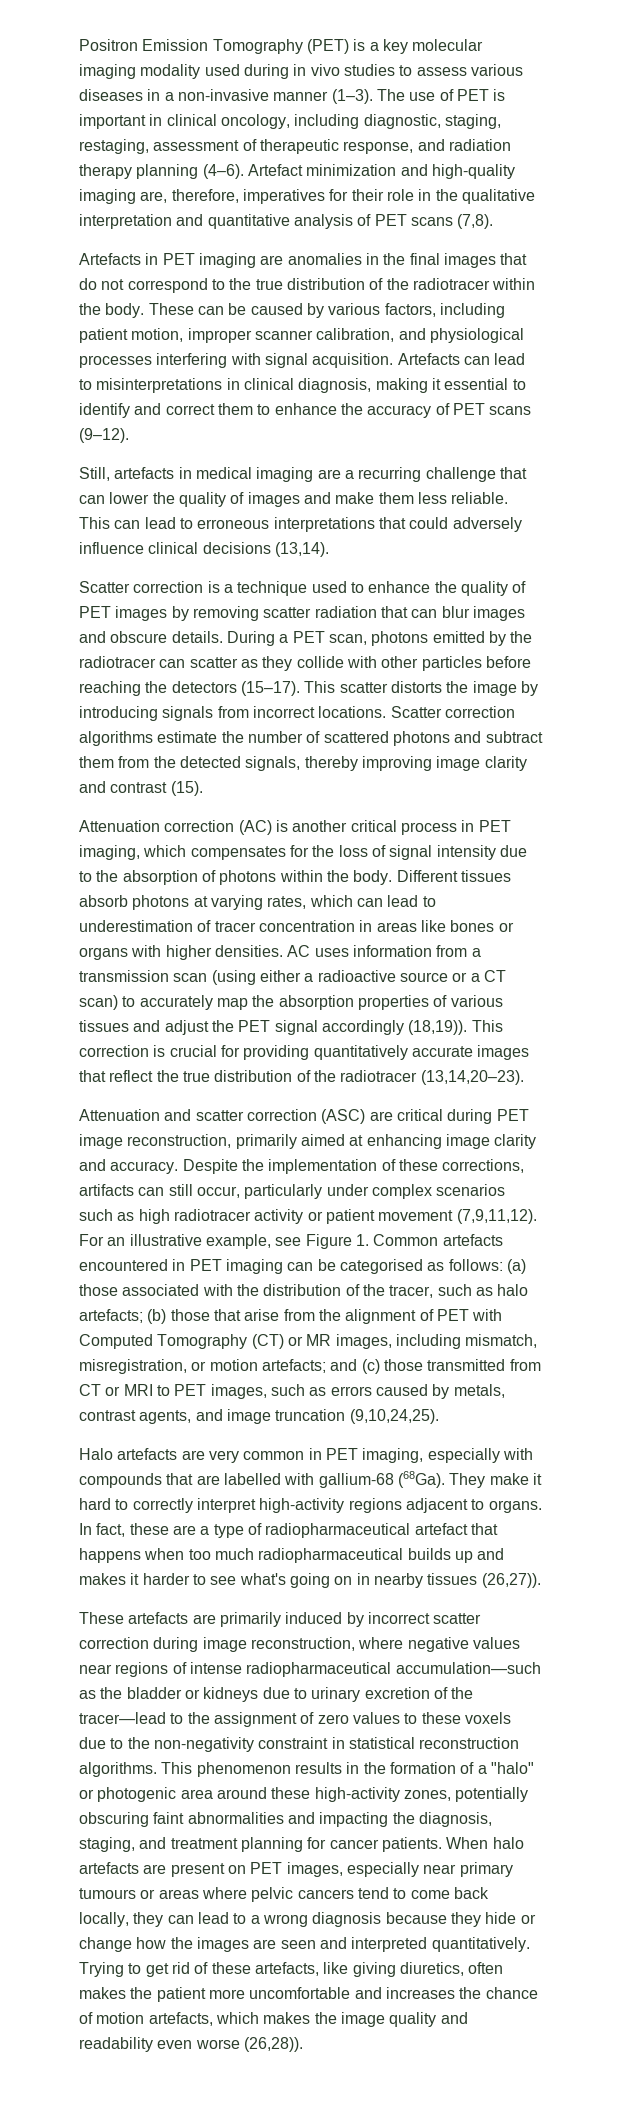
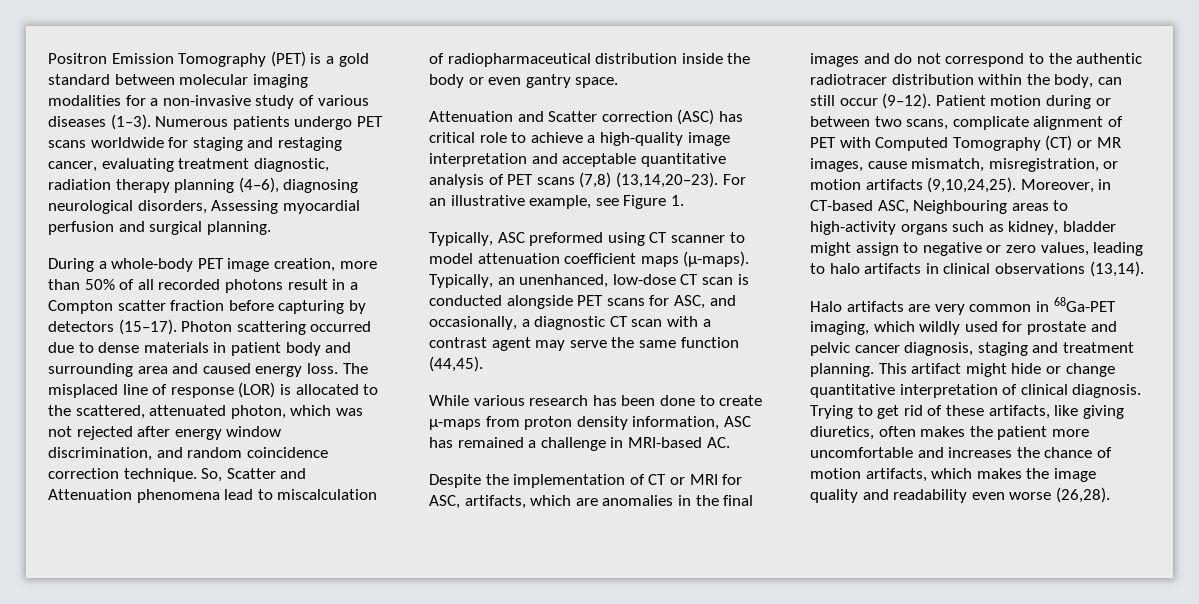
[382,39,484,54] [79,64,523,79] [79,89,506,104] [79,114,501,129] [79,139,511,154] [79,164,515,179] [79,189,535,204] key molecular imaging modality used during in vivo studies to assess various diseases in a non-invasive manner (1–3). The use of PET is important in clinical oncology, including diagnostic, staging, restaging, assessment of therapeutic response, and radiation therapy planning (4–6). Artefact minimization and high-quality imaging are, therefore, imperatives for their role in the qualitative -> [338,53,369,67] [48,74,308,88] [48,95,369,109] [48,114,383,130] [48,137,342,151] [48,158,329,172] [48,177,359,193] [48,200,360,214] [48,221,271,235] [48,258,377,272] [48,279,358,293] [48,300,366,314] [48,319,372,335] [48,342,352,356] [48,363,368,377] [48,382,379,398] [48,405,363,419] [48,426,282,440] [48,447,328,461] [48,468,307,482] [48,489,378,503] [429,53,751,67] [429,74,619,88] [429,109,743,125] [429,132,730,146] gold standard between molecular imaging modalities for a non-invasive study of various diseases (1–3). Numerous patients undergo PET scans worldwide for staging and restaging cancer, evaluating treatment diagnostic, radiation therapy planning (4–6), diagnosing neurological disorders, Assessing myocardial perfusion and surgical planning. // During a whole-body PET image creation, more than 50% of all recorded photons result in a Compton scatter fraction before capturing by detectors (15–17). Photon scattering occurred due to dense materials in patient body and surrounding area and caused energy loss. The misplaced line of response (LOR) is allocated to the scattered, attenuated photon, which was not rejected after energy window discrimination, and random coincidence correction technique. So, Scatter and Attenuation phenomena lead to miscalculation of radiopharmaceutical distribution inside the body or even gantry space. // Attenuation and Scatter correction (ASC) has critical role to achieve a high-quality image
(204, 220) none -> [562,153,637,167] acceptable
[457,214,494,229] [79,253,528,268] [79,278,536,293] [79,303,505,318] [79,328,524,343] [79,353,526,368] [79,378,526,393] [79,403,532,418] [79,428,129,443] [79,467,527,482] [79,492,509,507] [79,517,522,532] [79,542,329,557] [79,581,527,596] [79,606,525,621] [79,631,533,646] [79,656,531,671] [79,681,538,696] [79,706,515,721] [79,731,543,746] [79,756,527,771] [79,781,203,796] [79,820,511,835] [79,845,527,860] [79,870,511,885] [79,895,436,910] [79,920,514,932] [79,945,481,960] [79,970,506,985] [79,995,503,1010] [79,1020,503,1035] [79,1045,530,1060] [79,1070,524,1085] [79,1109,529,1124] [79,1134,537,1149] [79,1159,525,1174] [79,1184,506,1199] [79,1209,537,1224] (7,8). // Artefacts in PET imaging are anomalies in the final images that do not correspond to the true distribution of the radiotracer within the body. These can be caused by various factors, including patient motion, improper scanner calibration, and physiological processes interfering with signal acquisition. Artefacts can lead to misinterpretations in clinical diagnosis, making it essential to identify and correct them to enhance the accuracy of PET scans (9–12). // Still, artefacts in medical imaging are a recurring challenge that can lower the quality of images and make them less reliable. This can lead to erroneous interpretations that could adversely influence clinical decisions (13,14). // Scatter correction is a technique used to enhance the quality of PET images by removing scatter radiation that can blur images and obscure details. During a PET scan, photons emitted by the radiotracer can scatter as they collide with other particles before reaching the detectors (15–17). This scatter distorts the image by introducing signals from incorrect locations. Scatter correction algorithms estimate the number of scattered photons and subtract them from the detected signals, thereby improving image clarity and contrast (15). // Attenuation correction (AC) is another critical process in PET imaging, which compensates for the loss of signal intensity due to the absorption of photons within the body. Different tissues absorb photons at varying rates, which can lead to underestimation of tracer concentration in areas like bones or organs with higher densities. AC uses information from a transmission scan (using either a radioactive source or a CT scan) to accurately map the absorption properties of various tissues and adjust the PET signal accordingly (18,19)). This correction is crucial for providing quantitatively accurate images that reflect the true distribution of the radiotracer (13,14,20–23). // Attenuation and scatter correction (ASC) are critical during PET image reconstruction, primarily aimed at enhancing image clarity and accuracy. Despite the implementation of these corrections, artifacts can still occur, particularly under complex scenarios such as high radiotracer activity or patient movement (7,9,11,12). -> [579,172,718,188] (7,8) (13,14,20–23).
[373,1234,503,1246] [79,1259,526,1274] [79,1284,529,1298] [79,1309,341,1324] Common artefacts encountered in PET imaging can be categorised as follows: (a) those associated with the distribution of the tracer, such as halo artefacts; (b) those that arise from the -> [429,232,745,246] [429,251,750,267] [429,274,749,288] [429,295,736,309] [429,316,711,330] [429,337,739,351] [429,356,483,372] [429,395,763,406] [429,416,751,430] [429,437,730,451] [429,474,743,488] [429,495,754,509] [810,53,1143,67] [810,74,1122,88] [810,93,1111,109] [810,116,1029,130] // Typically, ASC preformed using CT scanner to model attenuation coefficient maps (μ-maps). Typically, an unenhanced, low-dose CT scan is conducted alongside PET scans for ASC, and occasionally, a diagnostic CT scan with a contrast agent may serve the same function (44,45). // While various research has been done to create μ-maps from proton density information, ASC has remained a challenge in MRI-based AC. // Despite the implementation of CT or MRI for ASC, artifacts, which are anomalies in the final images and do not correspond to the authentic radiotracer distribution within the body, can still occur (9–12). Patient motion during or between two scans, complicate
[395,1334,461,1349] including -> [867,161,907,169] cause
[261,1359,541,1374] [79,1384,505,1399] [79,1409,439,1424] artefacts; and (c) those transmitted from CT or MRI to PET images, such as errors caused by metals, contrast agents, and image truncation (9,10,24,25). -> [865,177,1112,193] [810,200,1069,214] [810,221,1116,235] [810,242,1144,256] [810,261,1144,277] artifacts (9,10,24,25). Moreover, in CT-based ASC, Neighbouring areas to high-activity organs such as kidney, bladder might assign to negative or zero values, leading to halo artifacts in clinical observations (13,14).
[117,1448,178,1460] artefacts -> [846,301,904,312] artifacts
[325,1448,533,1463] [79,1471,542,1488] [79,1498,542,1513] [79,1523,498,1538] [79,1548,505,1563] [79,1573,541,1588] [79,1612,482,1627] [79,1637,520,1652] [79,1662,541,1677] [79,1687,474,1702] [79,1712,511,1727] [79,1737,520,1752] [79,1762,534,1777] [79,1787,529,1802] [79,1812,492,1827] [79,1837,524,1852] [79,1862,513,1877] [79,1887,489,1902] [79,1912,536,1927] [79,1937,530,1952] PET imaging, especially with compounds that are labelled with gallium-68 (68Ga). They make it hard to correctly interpret high-activity regions adjacent to organs. In fact, these are a type of radiopharmaceutical artefact that happens when too much radiopharmaceutical builds up and makes it harder to see what's going on in nearby tissues (26,27)). // These artefacts are primarily induced by incorrect scatter correction during image reconstruction, where negative values near regions of intense radiopharmaceutical accumulation—such as the bladder or kidneys due to urinary excretion of the tracer—lead to the assignment of zero values to these voxels due to the non-negativity constraint in statistical reconstruction algorithms. This phenomenon results in the formation of a "halo" or photogenic area around these high-activity zones, potentially obscuring faint abnormalities and impacting the diagnosis, staging, and treatment planning for cancer patients. When halo artefacts are present on PET images, especially near primary tumours or areas where pelvic cancers tend to come back locally, they can lead to a wrong diagnosis because they hide or change how the images are seen and interpreted quantitatively. -> [1053,297,1116,312] [810,321,1117,335] [810,342,1134,356] [810,363,1115,377] [810,384,1142,398] 68Ga-PET imaging, which wildly used for prostate and pelvic cancer diagnosis, staging and treatment planning. This artifact might hide or change quantitative interpretation of clinical diagnosis.
[254,1962,319,1976] artefacts, -> [988,405,1050,419] artifacts,
[148,2012,213,2026] artefacts, -> [865,468,927,482] artifacts,
[243,2037,303,2052] (26,28)). -> [1055,487,1110,503] (26,28).

